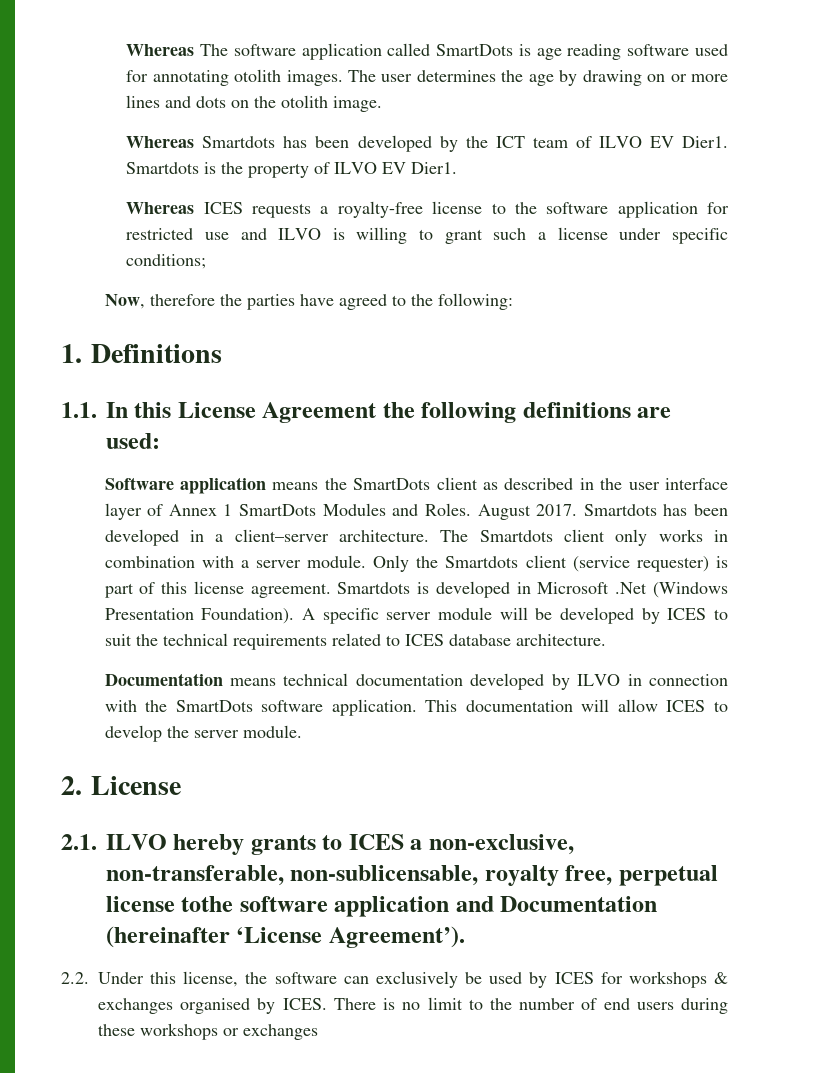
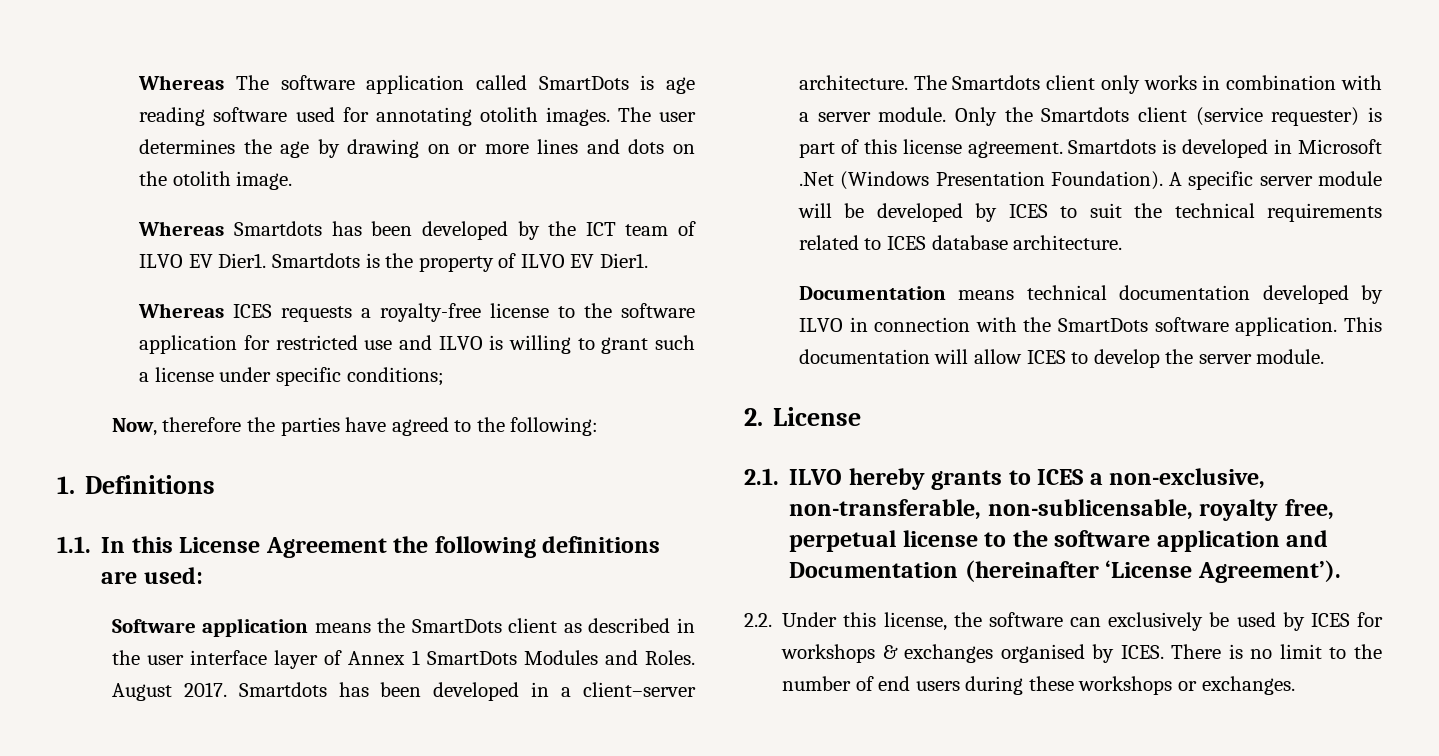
[181,896,234,912] tothe -> [984,530,1048,547] to the
[243,1024,318,1040] exchanges -> [1201,676,1295,695] exchanges.

